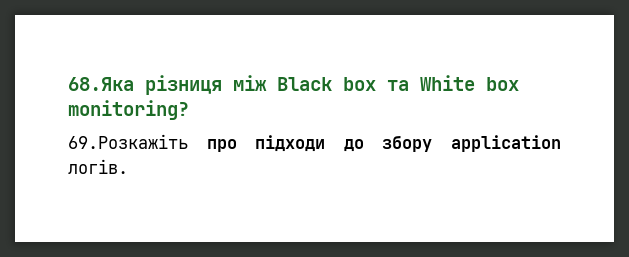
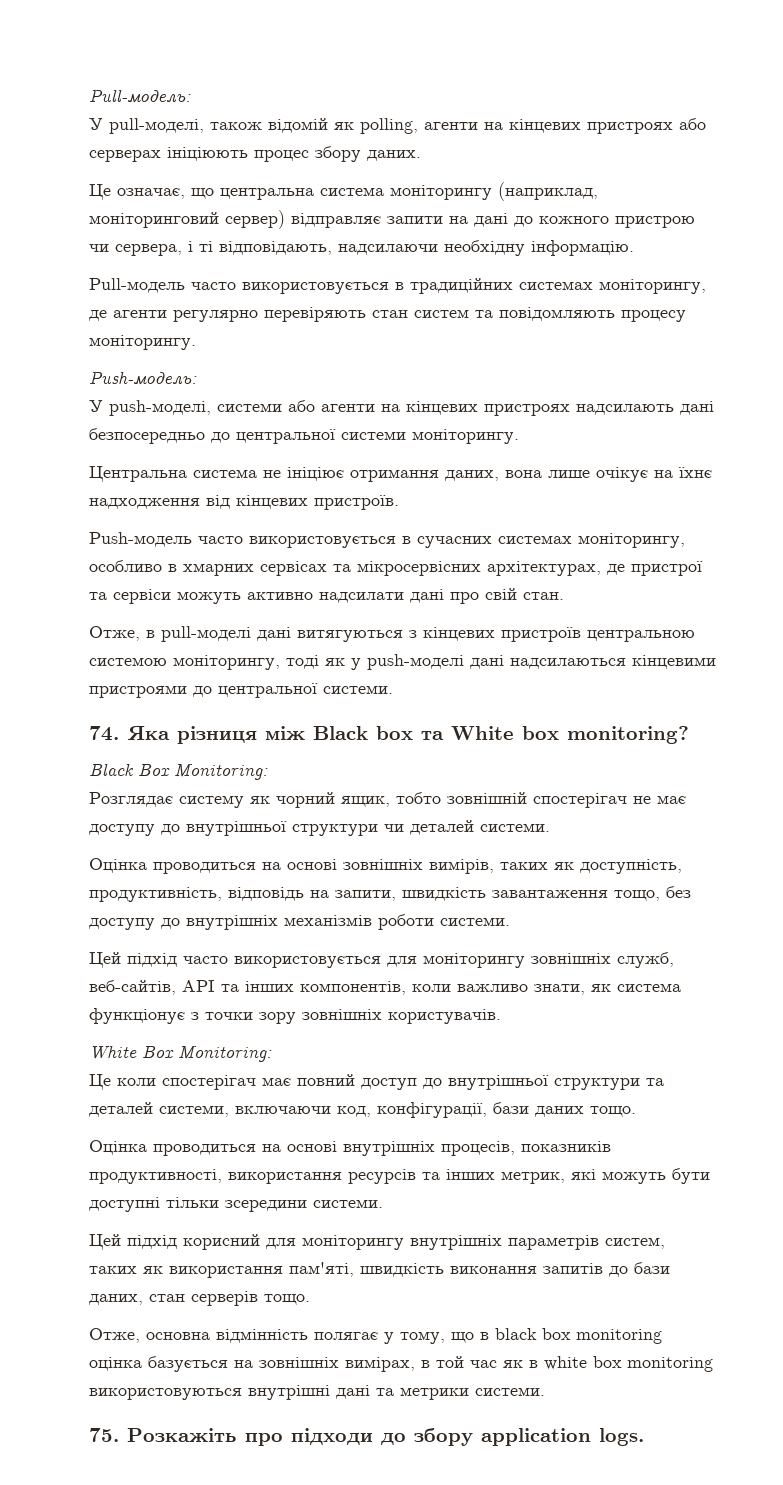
[68,77,134,91] 68.Яка -> [89,89,191,103] [89,118,706,134] [89,146,421,162] [89,182,598,201] [89,210,695,229] [89,240,634,256] [89,278,706,294] [89,307,686,322] [89,335,196,350] [89,371,197,385] [89,400,714,416] [89,428,519,444] [89,466,712,482] [89,495,399,510] [89,532,685,548] [89,560,703,576] [89,588,564,604] [89,626,695,642] [89,654,716,670] [89,683,393,698] [89,726,170,741] Pull-модель: // У pull-моделі, також відомій як polling, агенти на кінцевих пристроях або серверах ініціюють процес збору даних. // Це означає, що центральна система моніторингу (наприклад, моніторинговий сервер) відправляє запити на дані до кожного пристрою чи сервера, і ті відповідають, надсилаючи необхідну інформацію. // Pull-модель часто використовується в традиційних системах моніторингу, де агенти регулярно перевіряють стан систем та повідомляють процесу моніторингу. // Push-модель: // У push-моделі, системи або агенти на кінцевих пристроях надсилають дані безпосередньо до центральної системи моніторингу. // Центральна система не ініціює отримання даних, вона лише очікує на їхнє надходження від кінцевих пристроїв. // Push-модель часто використовується в сучасних системах моніторингу, особливо в хмарних сервісах та мікросервісних архітектурах, де пристрої та сервіси можуть активно надсилати дані про свій стан. // Отже, в pull-моделі дані витягуються з кінцевих пристроїв центральною системою моніторингу, тоді як у push-моделі дані надсилаються кінцевими пристроями до центральної системи. // 74. Яка
[68,134,188,149] 69.Розкажіть -> [89,763,268,780] [89,792,686,808] [89,820,550,836] [89,858,682,874] [89,886,691,902] [89,914,510,930] [89,952,674,968] [89,980,681,995] [89,1008,501,1024] [89,1045,272,1062] [89,1074,664,1090] [89,1102,636,1118] [89,1140,611,1156] [89,1168,710,1184] [89,1197,383,1212] [89,1234,665,1250] [89,1262,670,1278] [89,1291,310,1306] [89,1328,662,1344] [89,1356,713,1372] [89,1385,545,1400] [89,1428,237,1442] Black Box Monitoring: // Розглядає систему як чорний ящик, тобто зовнішній спостерігач не має доступу до внутрішньої структури чи деталей системи. // Оцінка проводиться на основі зовнішніх вимірів, таких як доступність, продуктивність, відповідь на запити, швидкість завантаження тощо, без доступу до внутрішніх механізмів роботи системи. // Цей підхід часто використовується для моніторингу зовнішніх служб, веб-сайтів, API та інших компонентів, коли важливо знати, як система функціонує з точки зору зовнішніх користувачів. // White Box Monitoring: // Це коли спостерігач має повний доступ до внутрішньої структури та деталей системи, включаючи код, конфігурації, бази даних тощо. // Оцінка проводиться на основі внутрішніх процесів, показників продуктивності, використання ресурсів та інших метрик, які можуть бути доступні тільки зсередини системи. // Цей підхід корисний для моніторингу внутрішніх параметрів систем, таких як використання пам'яті, швидкість виконання запитів до бази даних, стан серверів тощо. // Отже, основна відмінність полягає у тому, що в black box monitoring оцінка базується на зовнішніх вимірах, в той час як в white box monitoring використовуються внутрішні дані та метрики системи. // 75. Розкажіть
[68,159,128,174] логів. -> [599,1428,644,1446] logs.

